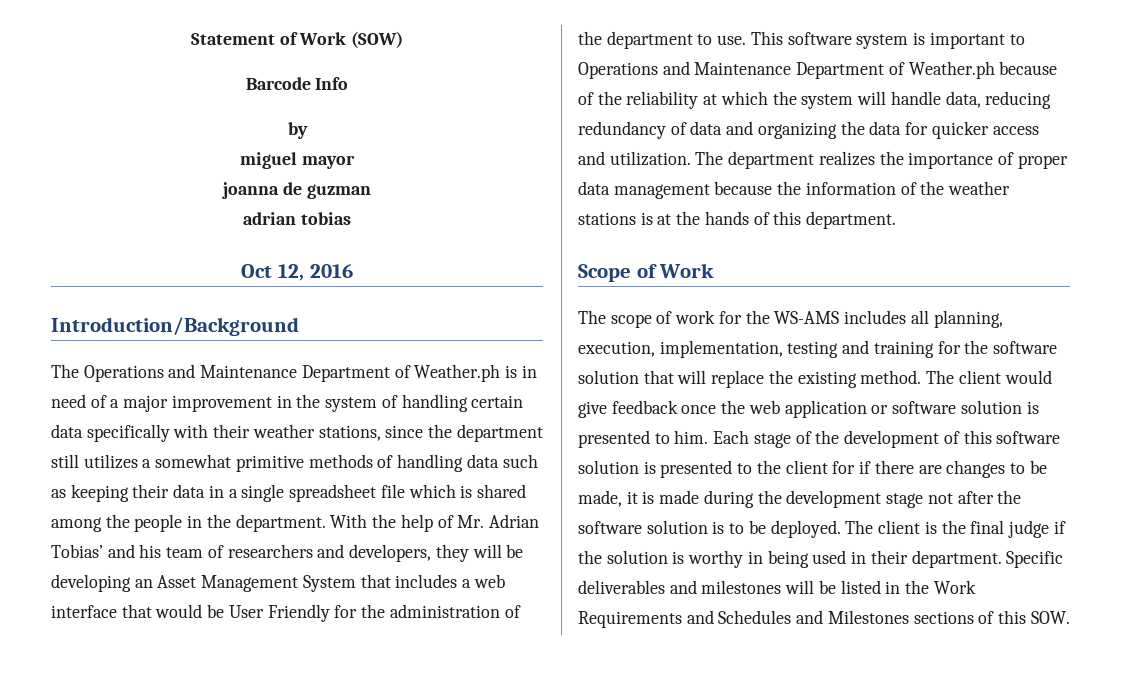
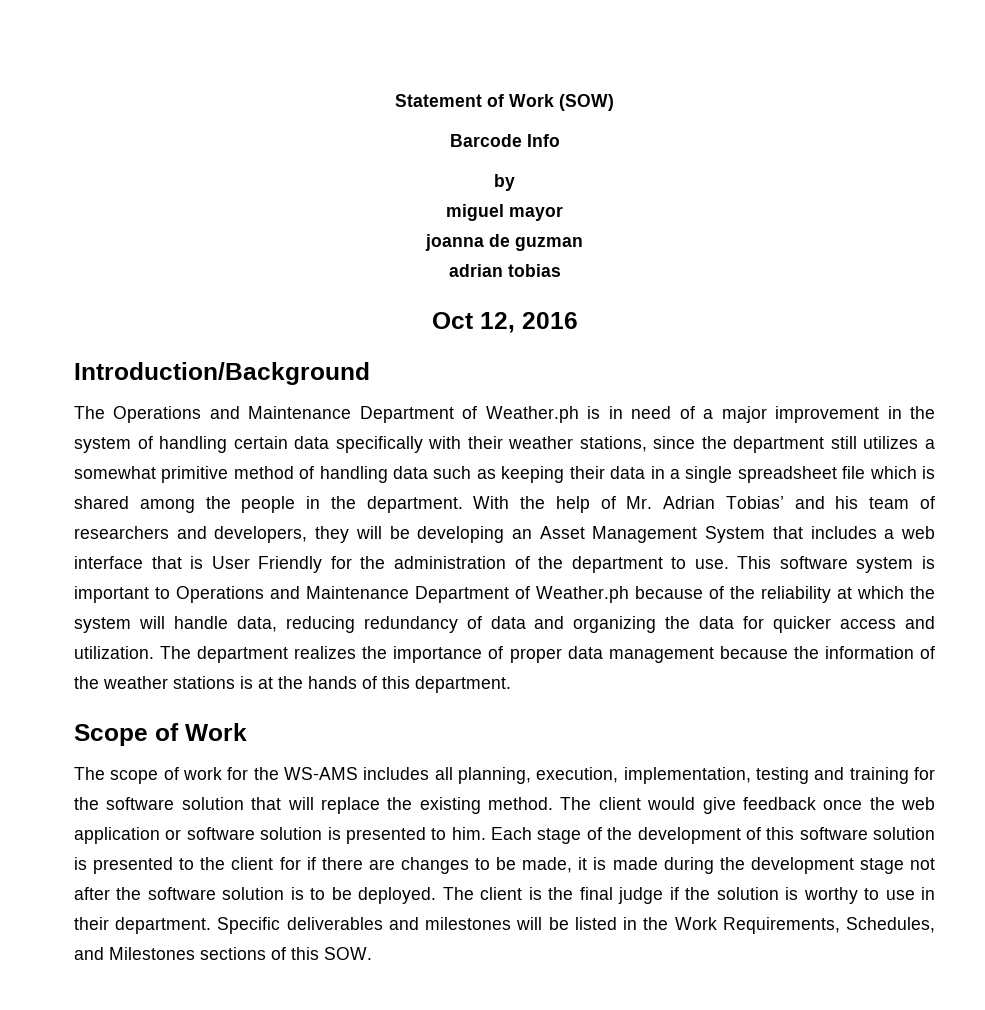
[308,454,373,468] methods -> [233,466,294,479] method
[155,604,225,618] would be -> [190,556,204,569] is
[747,550,847,568] in being used -> [864,888,915,900] to use
[578,610,792,628] Requirements and Schedules -> [722,917,936,934] Requirements, Schedules,

